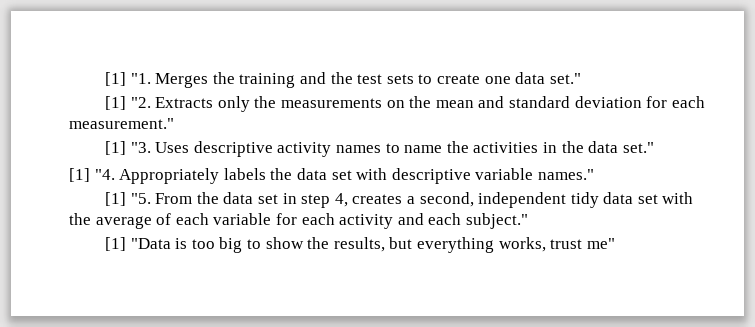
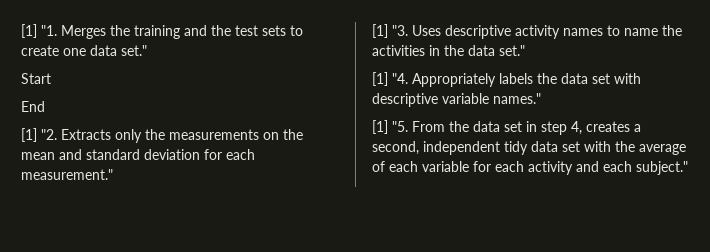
(581, 78) none -> [21,73,51,84] [21,101,45,112] // Start // End
[105,237,615,253] // [1] "Data is too big to show the results, but everything works, trust me" -> (688, 168) none

